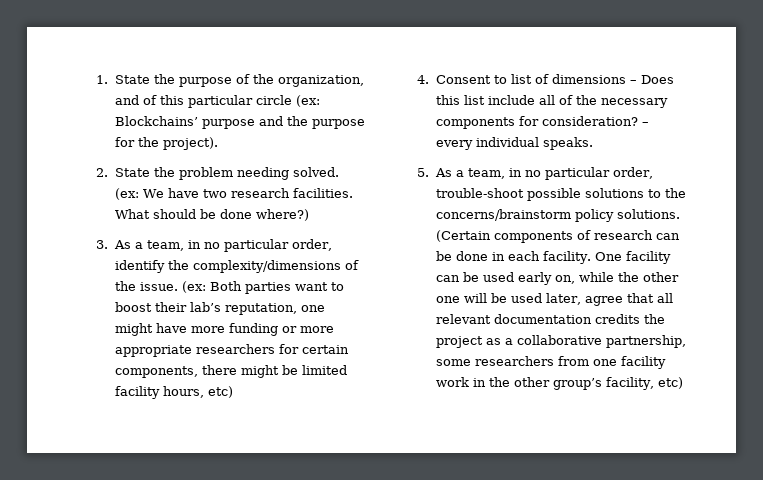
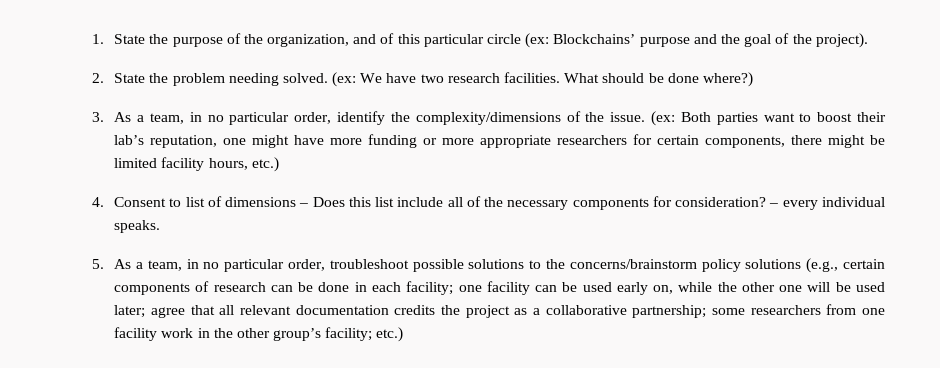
[312,119,366,129] [115,137,136,147] purpose for -> [744,33,790,47] goal of
[208,386,234,398] etc) -> [251,157,279,172] etc.)
[436,188,525,198] trouble-shoot -> [329,259,409,269] troubleshoot
[617,209,681,219] [436,230,492,242] solutions. (Certain -> [745,258,885,273] solutions (e.g., certain
[543,251,623,264] facility. One -> [406,281,482,295] facility; one
[546,293,582,305] later, -> [114,305,146,318] later;
[606,335,687,348] partnership, -> [632,305,707,318] partnership;
[606,377,684,390] facility, etc) -> [325,327,404,342] facility; etc.)

